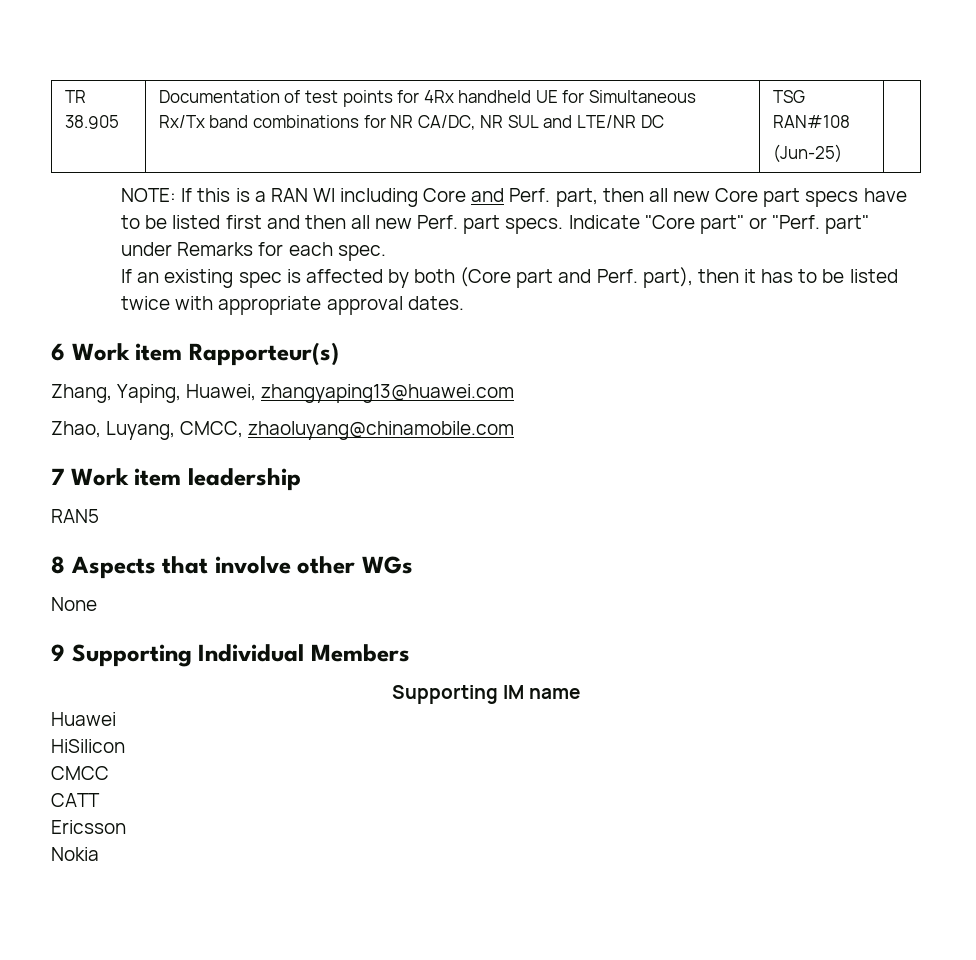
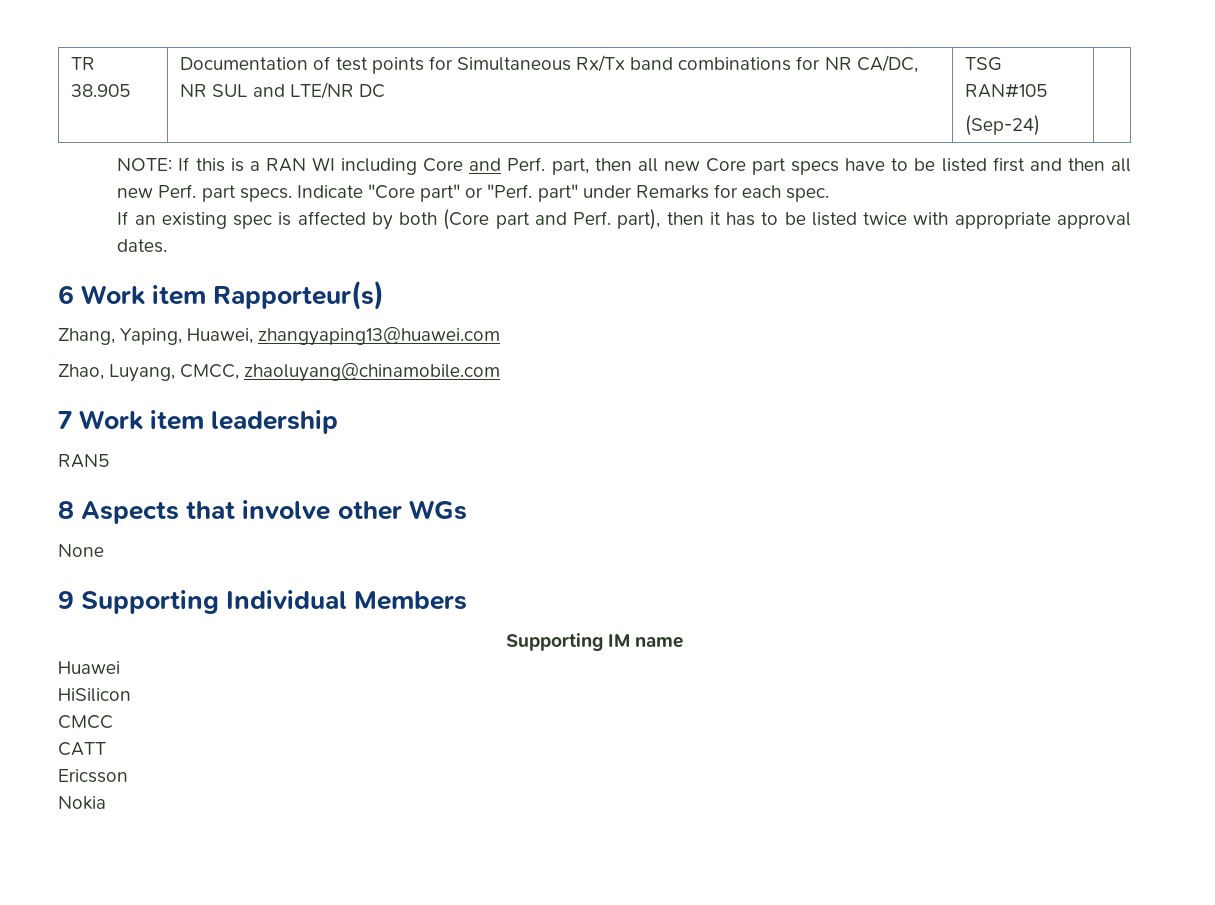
[423,90,585,103] 4Rx handheld UE for -> (453, 63) none
[772,115,850,128] [772,144,842,163] RAN#108 // (Jun-25) -> [965,83,1048,98] [965,115,1041,136] RAN#105 // (Sep-24)

